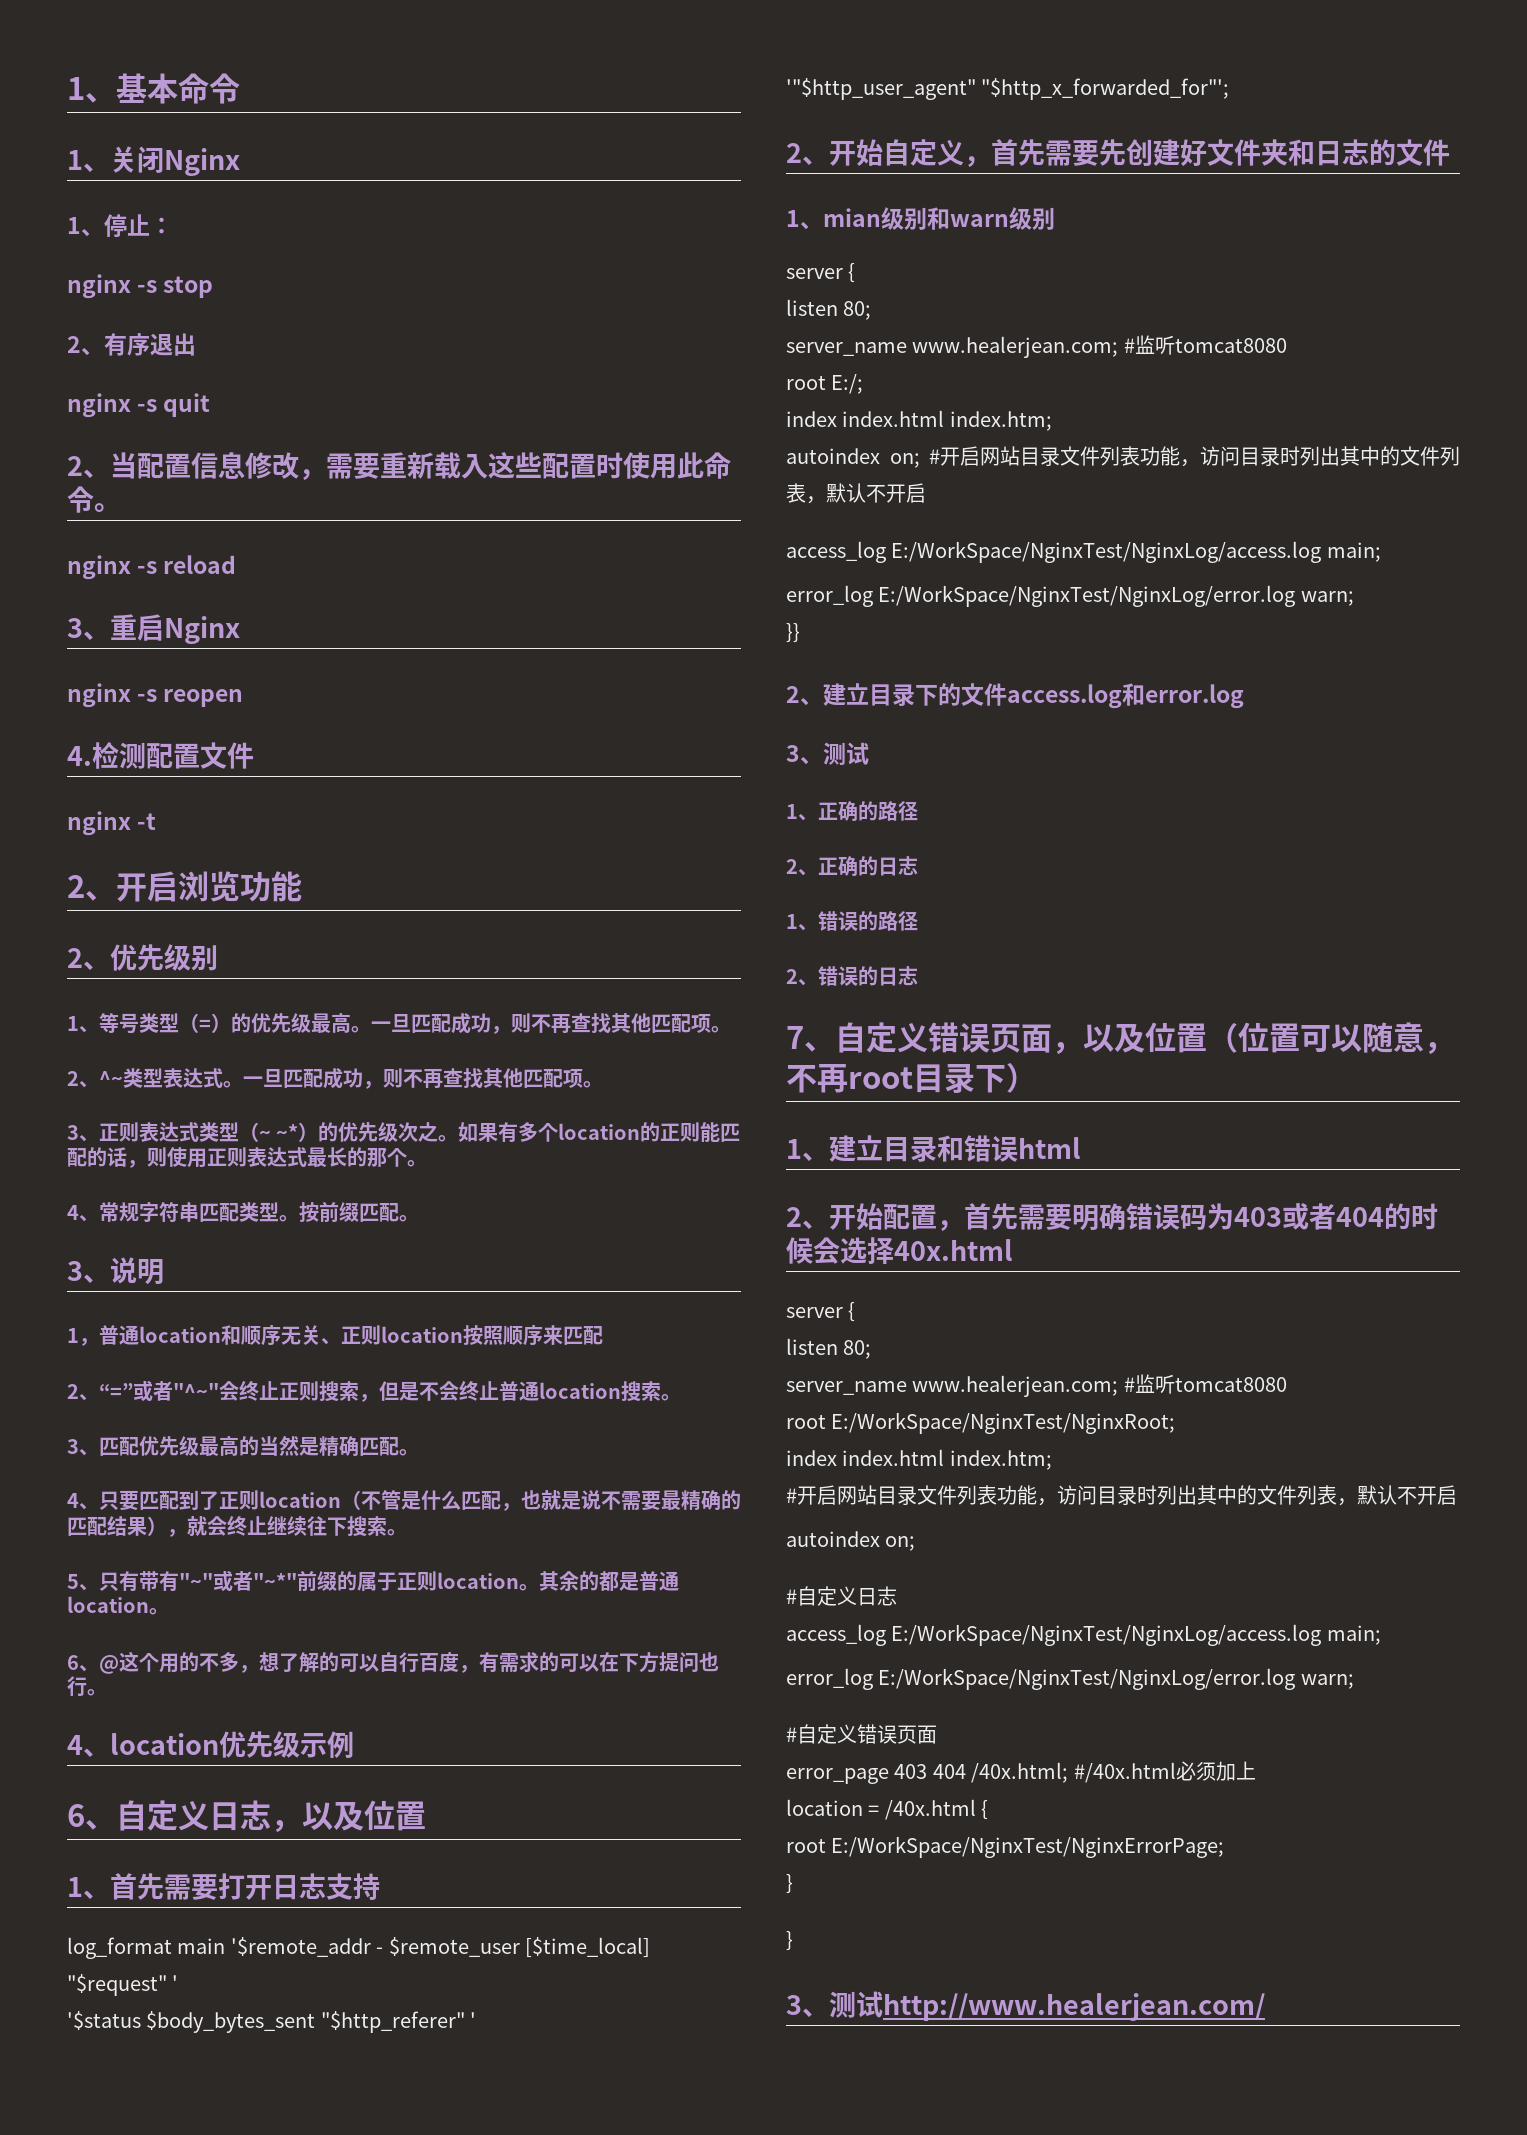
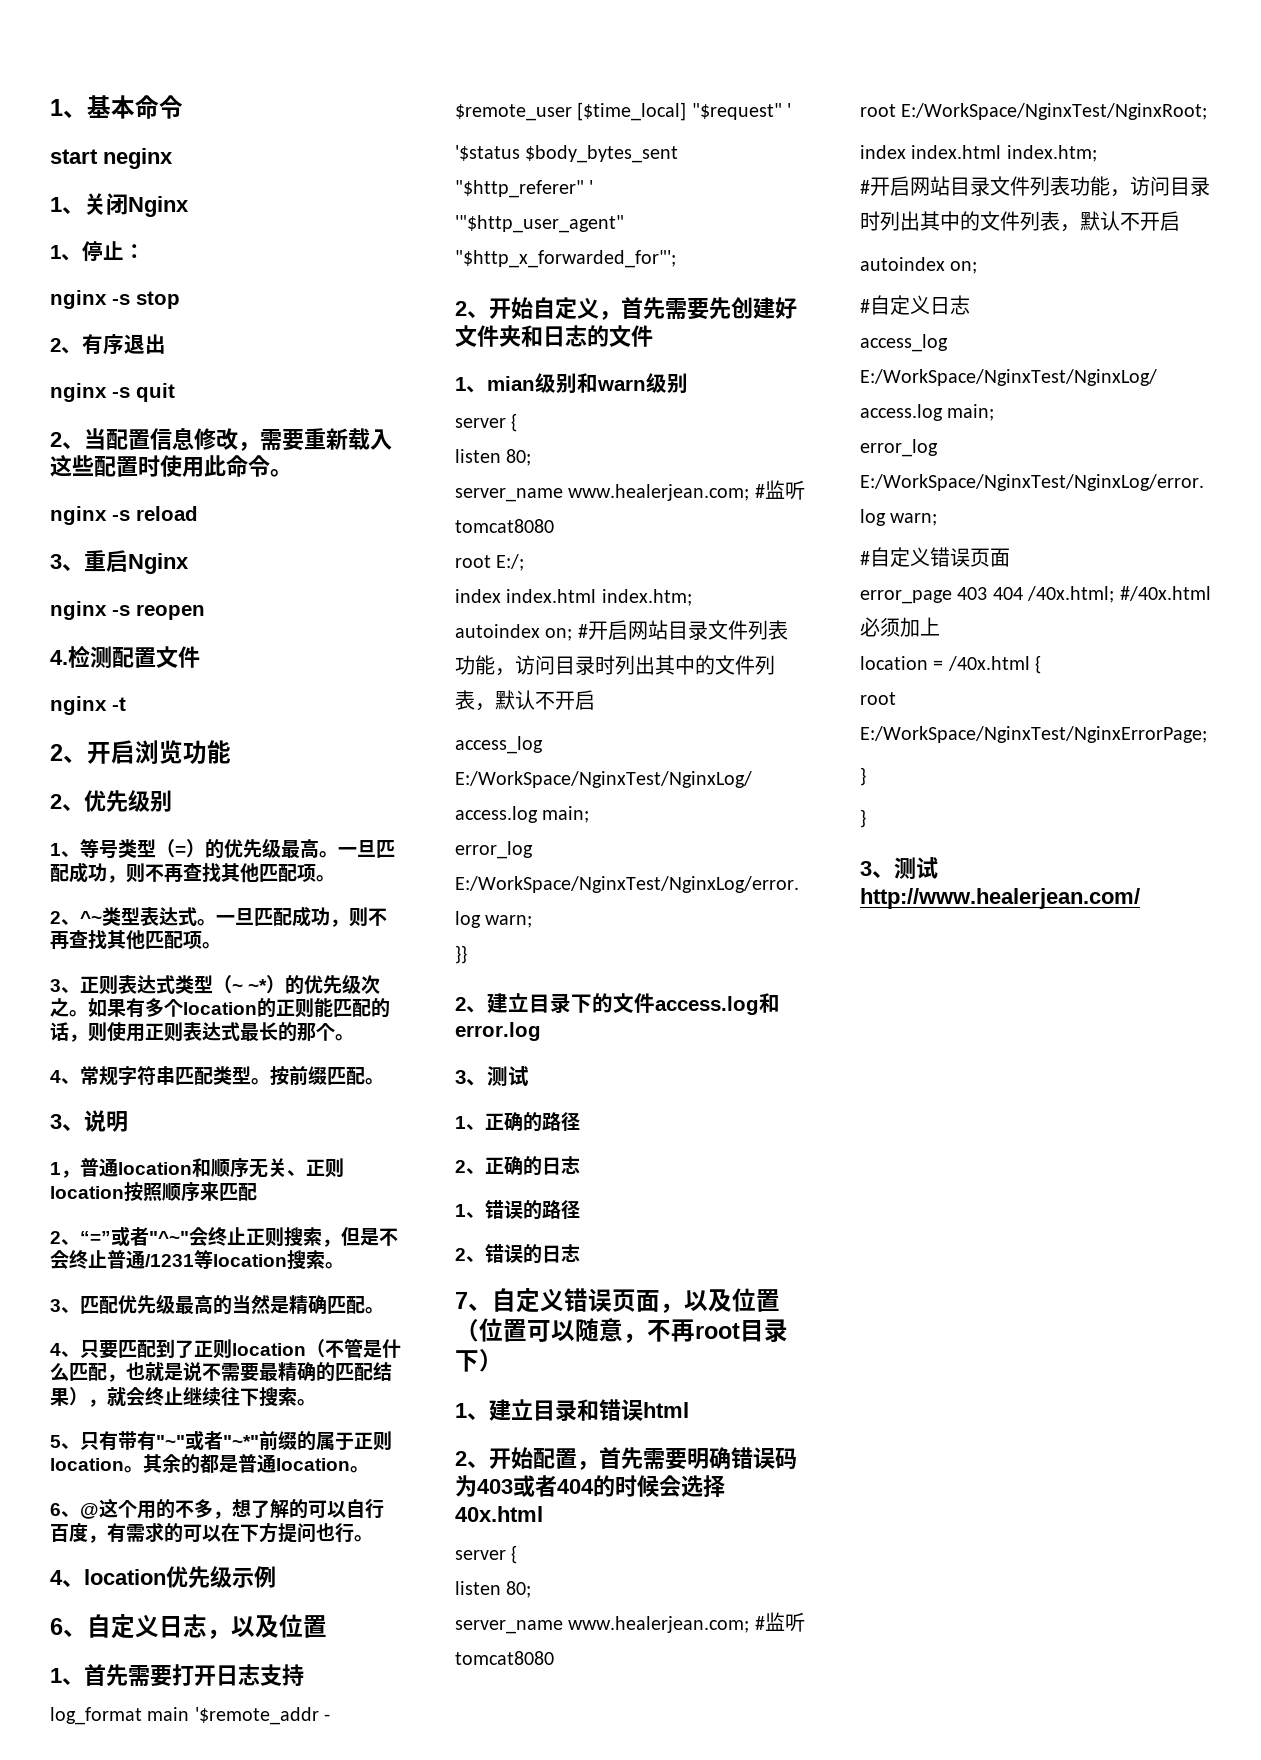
(240, 88) none -> [50,148,173,169] // start neginx
(539, 1391) none -> [145,1250,213,1269] /1231等

